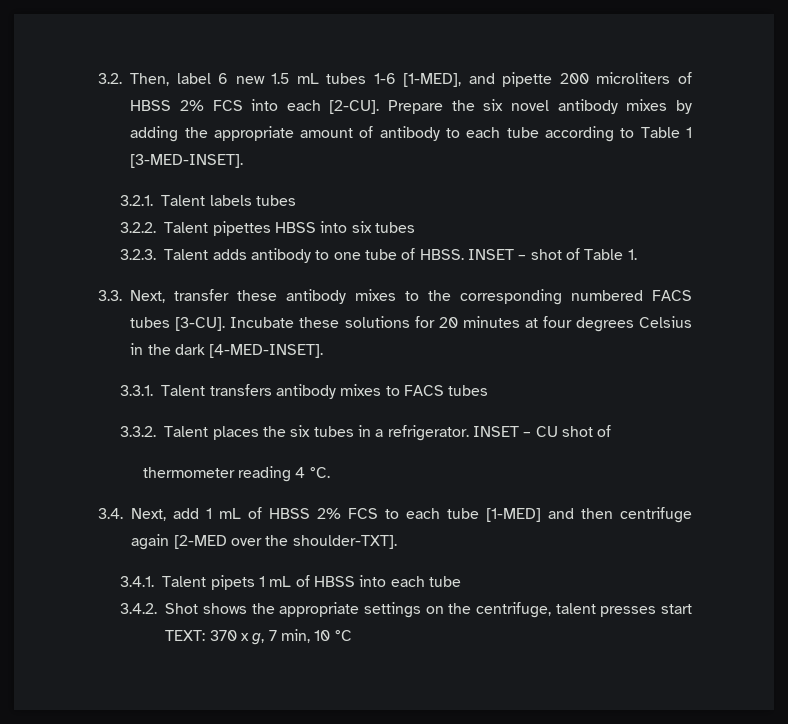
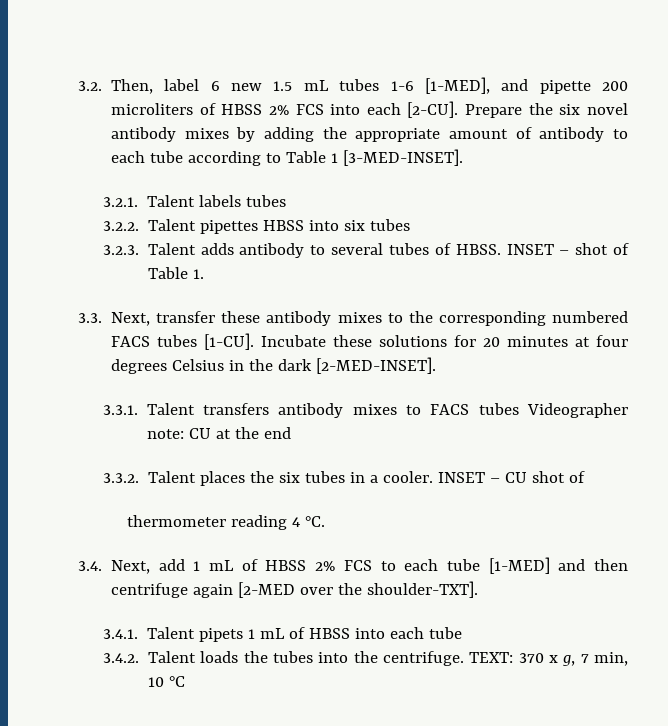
[333,249,398,260] one tube -> [331,243,429,255] several tubes
[175,317,226,331] [3-CU]. -> [204,333,255,350] [1-CU].
[209,344,324,358] [4-MED-INSET]. -> [316,357,437,374] [2-MED-INSET].
(489, 390) none -> [527,403,628,418] [146,427,291,439] Videographer note: CU at the end
[387,425,469,441] refrigerator. -> [382,471,433,483] cooler.
[165,602,692,618] Shot shows the appropriate settings on the centrifuge, talent presses start -> [147,651,464,666] Talent loads the tubes into the centrifuge.

